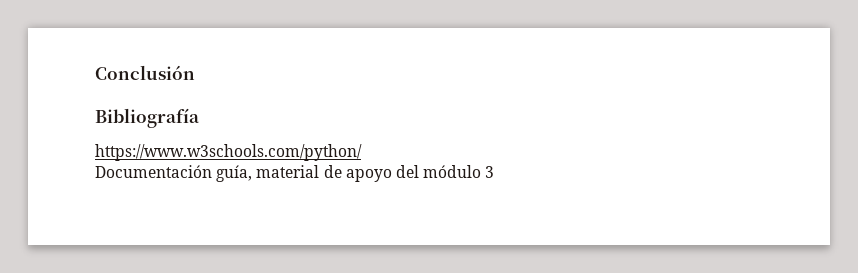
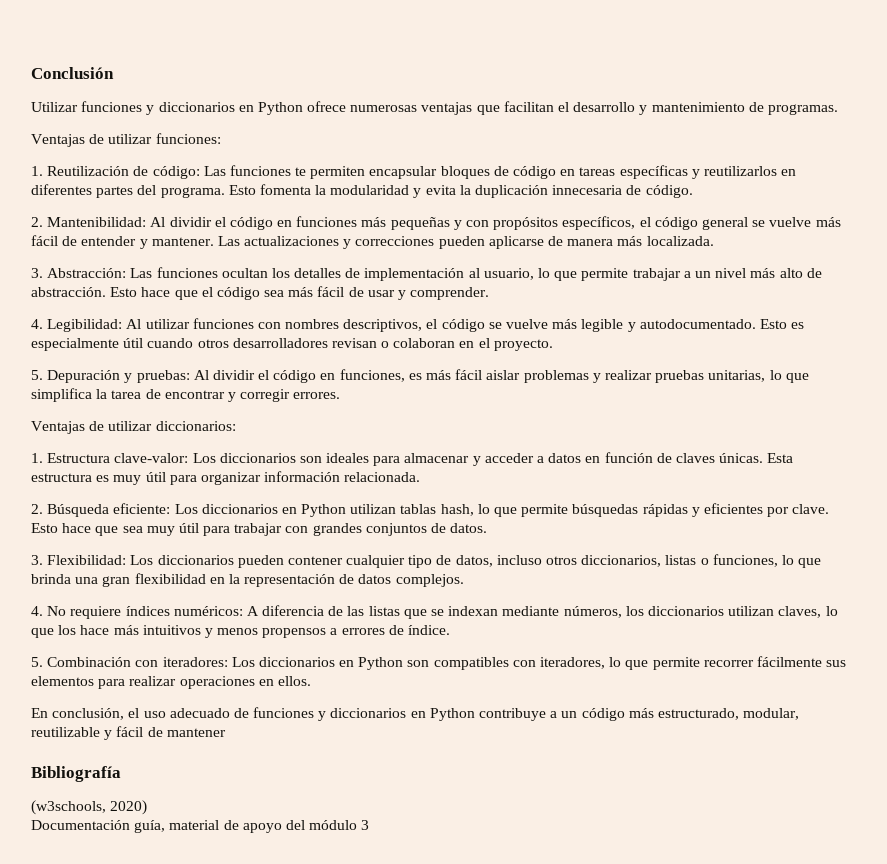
(195, 72) none -> [31,101,838,115] [31,133,221,147] [31,165,797,179] [31,184,693,198] [31,216,841,230] [31,235,714,249] [31,267,822,281] [31,286,490,300] [31,318,805,332] [31,338,553,351] [31,369,809,383] [31,388,341,402] [31,421,236,434] [31,452,794,466] [31,471,421,485] [31,503,830,517] [31,523,488,536] [31,554,822,568] [31,573,464,587] [31,605,838,619] [31,625,451,638] [31,656,847,670] [31,676,311,689] [31,707,800,721] [31,726,226,740] // Utilizar funciones y diccionarios en Python ofrece numerosas ventajas que facilitan el desarrollo y mantenimiento de programas. // Ventajas de utilizar funciones: // 1. Reutilización de código: Las funciones te permiten encapsular bloques de código en tareas específicas y reutilizarlos en diferentes partes del programa. Esto fomenta la modularidad y evita la duplicación innecesaria de código. // 2. Mantenibilidad: Al dividir el código en funciones más pequeñas y con propósitos específicos, el código general se vuelve más fácil de entender y mantener. Las actualizaciones y correcciones pueden aplicarse de manera más localizada. // 3. Abstracción: Las funciones ocultan los detalles de implementación al usuario, lo que permite trabajar a un nivel más alto de abstracción. Esto hace que el código sea más fácil de usar y comprender. // 4. Legibilidad: Al utilizar funciones con nombres descriptivos, el código se vuelve más legible y autodocumentado. Esto es especialmente útil cuando otros desarrolladores revisan o colaboran en el proyecto. // 5. Depuración y pruebas: Al dividir el código en funciones, es más fácil aislar problemas y realizar pruebas unitarias, lo que simplifica la tarea de encontrar y corregir errores. // Ventajas de utilizar diccionarios: // 1. Estructura clave-valor: Los diccionarios son ideales para almacenar y acceder a datos en función de claves únicas. Esta estructura es muy útil para organizar información relacionada. // 2. Búsqueda eficiente: Los diccionarios en Python utilizan tablas hash, lo que permite búsquedas rápidas y eficientes por clave. Esto hace que sea muy útil para trabajar con grandes conjuntos de datos. // 3. Flexibilidad: Los diccionarios pueden contener cualquier tipo de datos, incluso otros diccionarios, listas o funciones, lo que brinda una gran flexibilidad en la representación de datos complejos. // 4. No requiere índices numéricos: A diferencia de las listas que se indexan mediante números, los diccionarios utilizan claves, lo que los hace más intuitivos y menos propensos a errores de índice. // 5. Combinación con iteradores: Los diccionarios en Python son compatibles con iteradores, lo que permite recorrer fácilmente sus elementos para realizar operaciones en ellos. // En conclusión, el uso adecuado de funciones y diccionarios en Python contribuye a un código más estructurado, modular, reutilizable y fácil de mantener
[95,144,362,161] https://www.w3schools.com/python/ -> [31,800,148,815] (w3schools, 2020)

